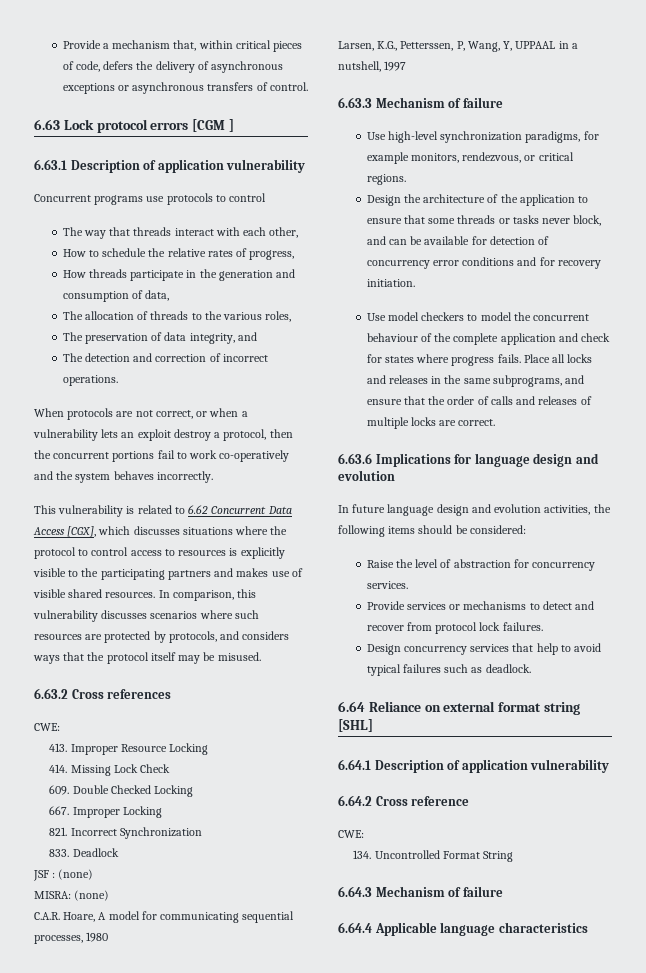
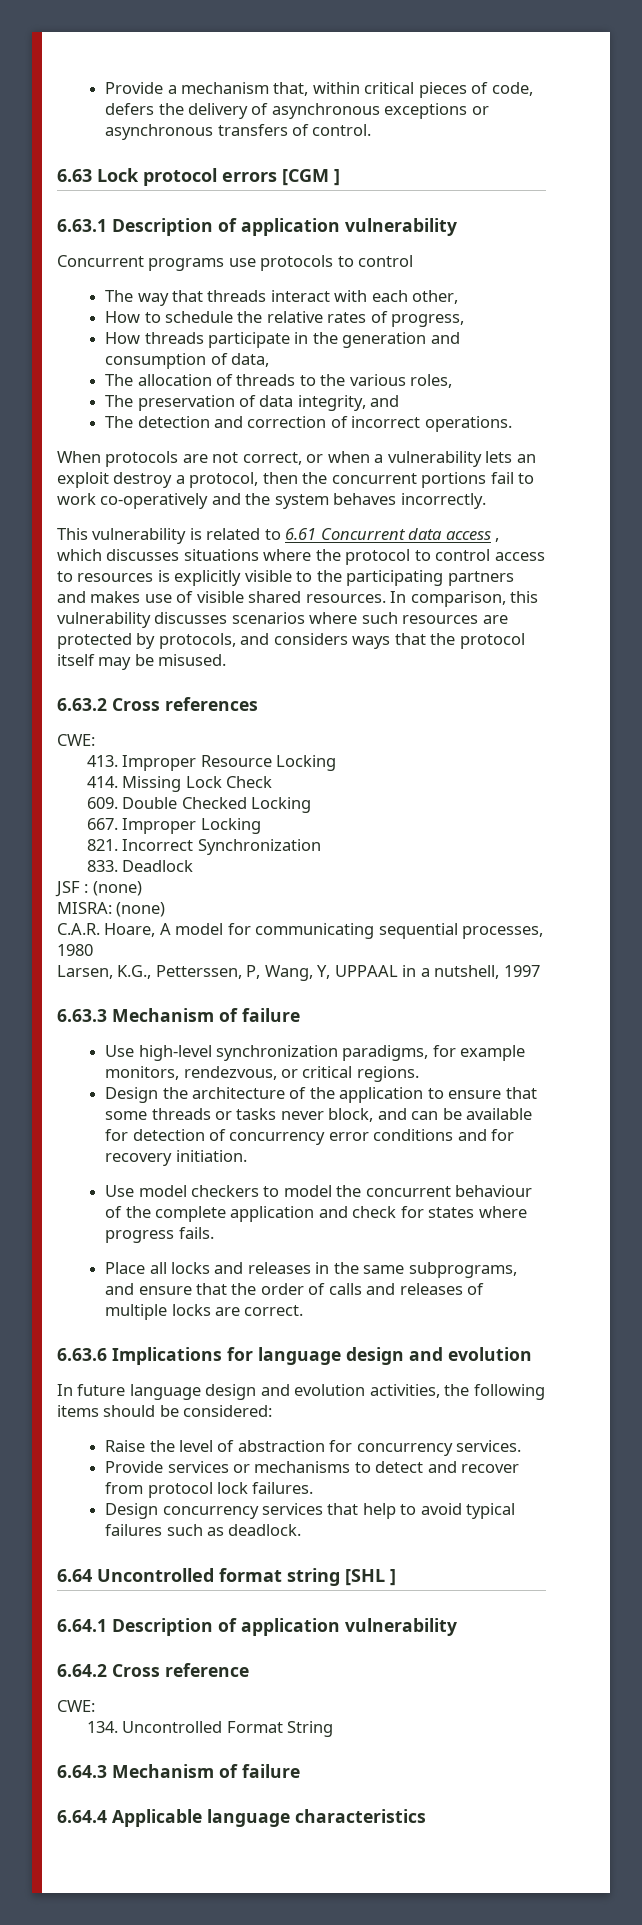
[188,505,292,514] [33,526,97,537] 6.62 Concurrent Data Access [CGX], -> [285,528,500,542] 6.61 Concurrent data access ,
(521, 358) none -> (214, 1233) //
[368,701,580,715] [338,719,373,732] Reliance on external format string [SHL] -> [97,1568,396,1586] Uncontrolled format string [SHL ]

